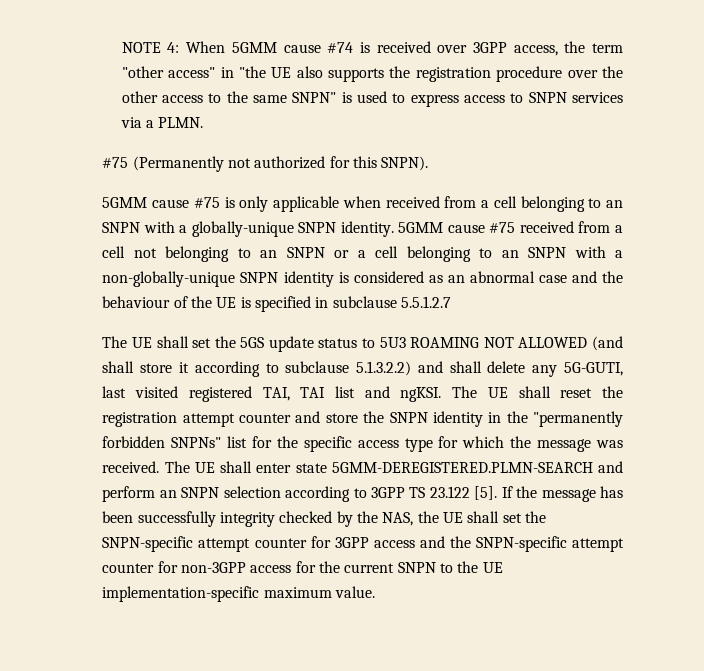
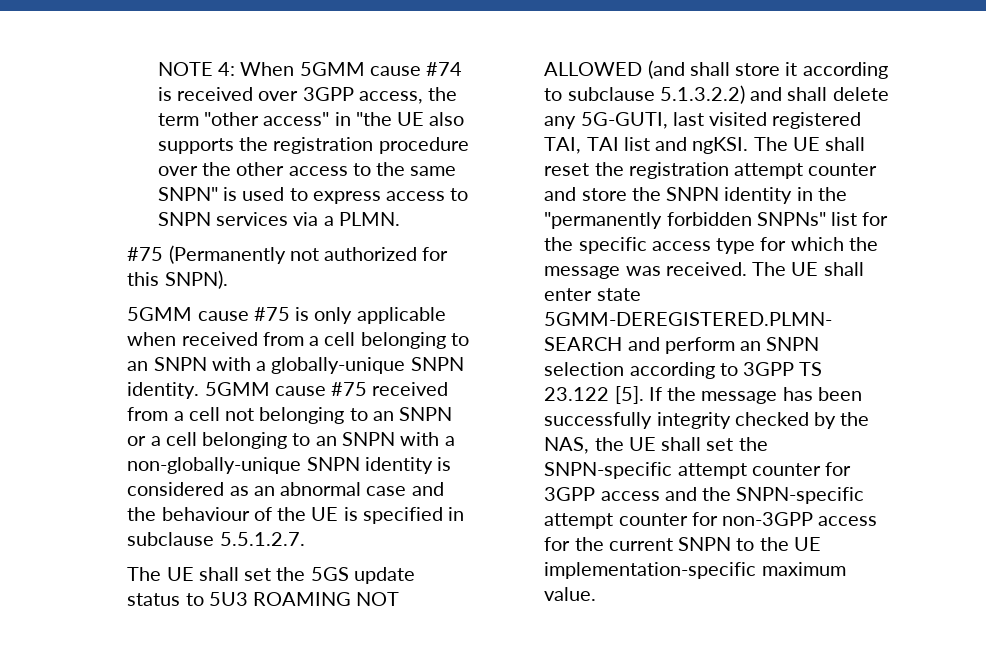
[400,296,451,308] 5.5.1.2.7 -> [219,532,305,546] 5.5.1.2.7.

